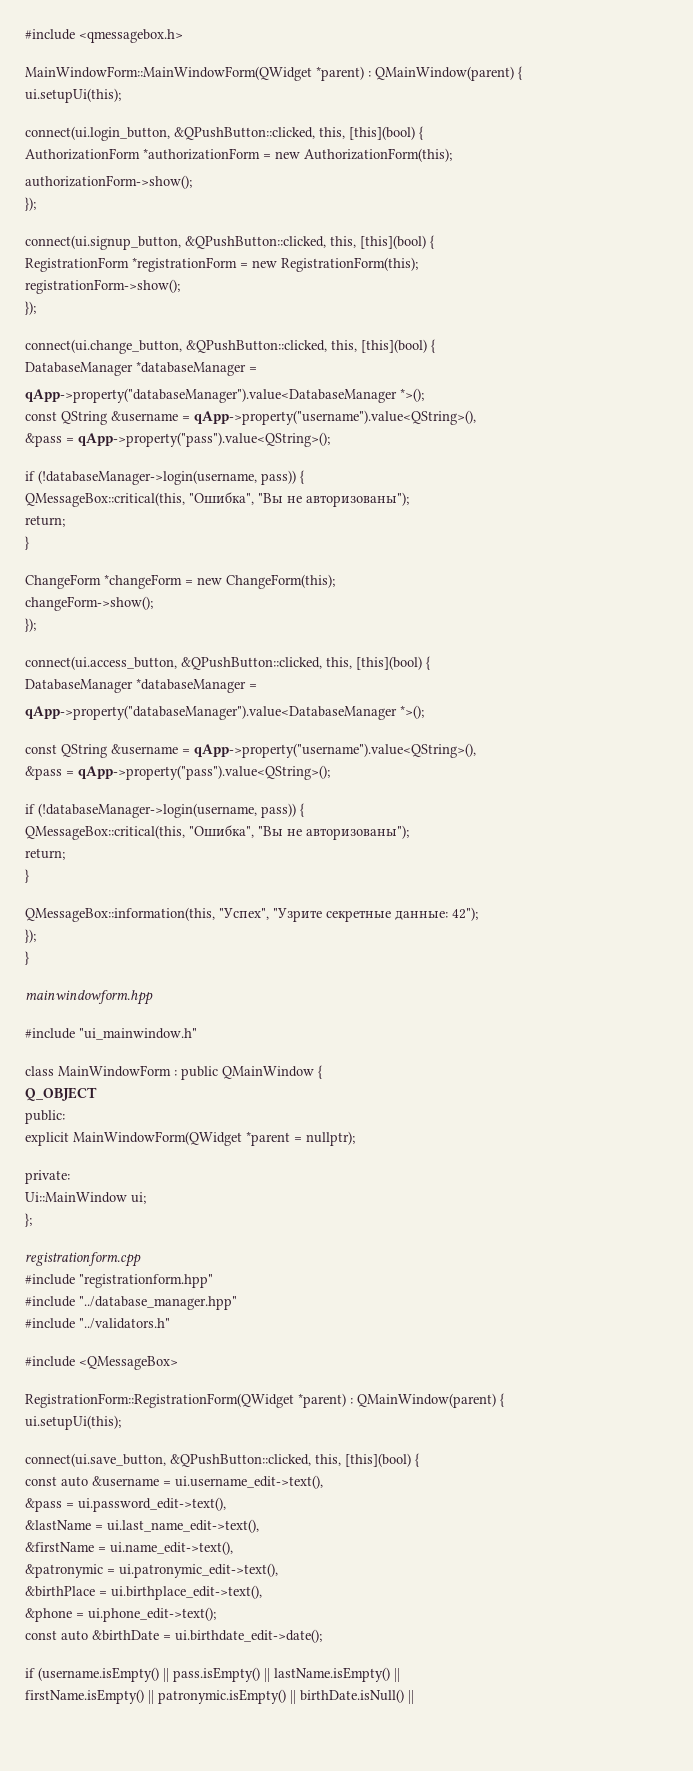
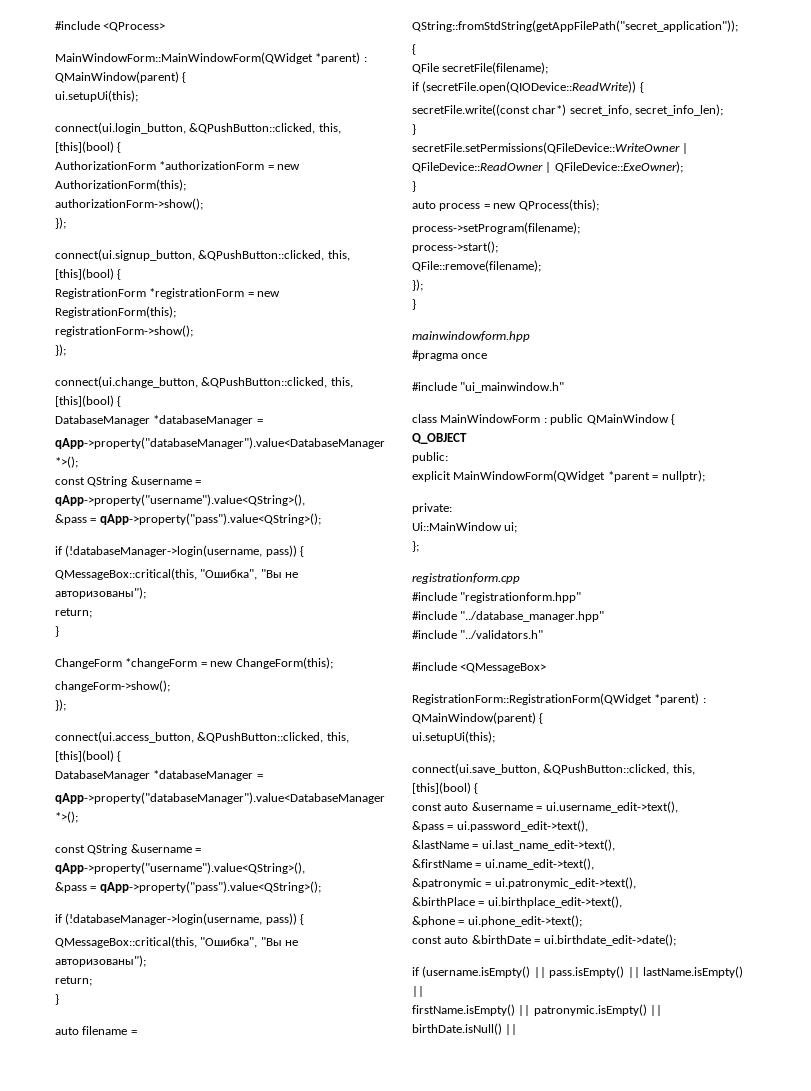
[25,29,183,43] #include <qmessagebox.h> -> [55,21,166,32] #include <QProcess>
[25,907,478,922] QMessageBox::information(this, "Успех", "Узрите секретные данные: 42"); -> [55,1026,137,1035] [412,20,738,32] [412,44,416,55] [412,62,549,74] [412,81,644,93] [412,104,724,116] [412,124,416,135] [412,142,689,154] [412,161,683,173] [412,181,416,192] [412,199,599,211] [412,222,580,234] [412,241,498,253] [412,260,541,272] auto filename = QString::fromStdString(getAppFilePath("secret_application")); // { // QFile secretFile(filename); // if (secretFile.open(QIODevice::ReadWrite)) { // secretFile.write((const char*) secret_info, secret_info_len); // } // secretFile.setPermissions(QFileDevice::WriteOwner | QFileDevice::ReadOwner | QFileDevice::ExeOwner); // } // auto process = new QProcess(this); // process->setProgram(filename); // process->start(); // QFile::remove(filename);
(153, 997) none -> [412,350,488,361] // #pragma once

